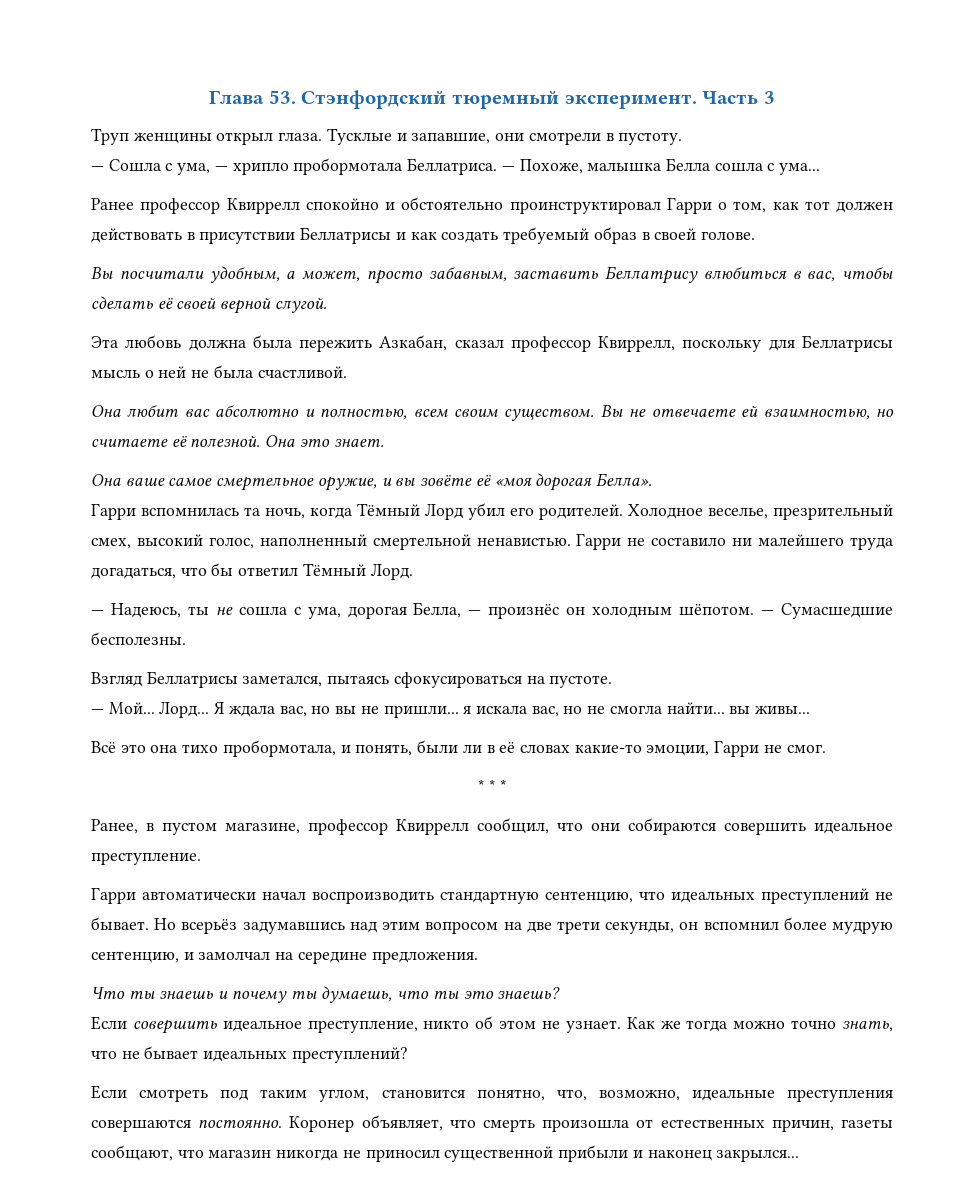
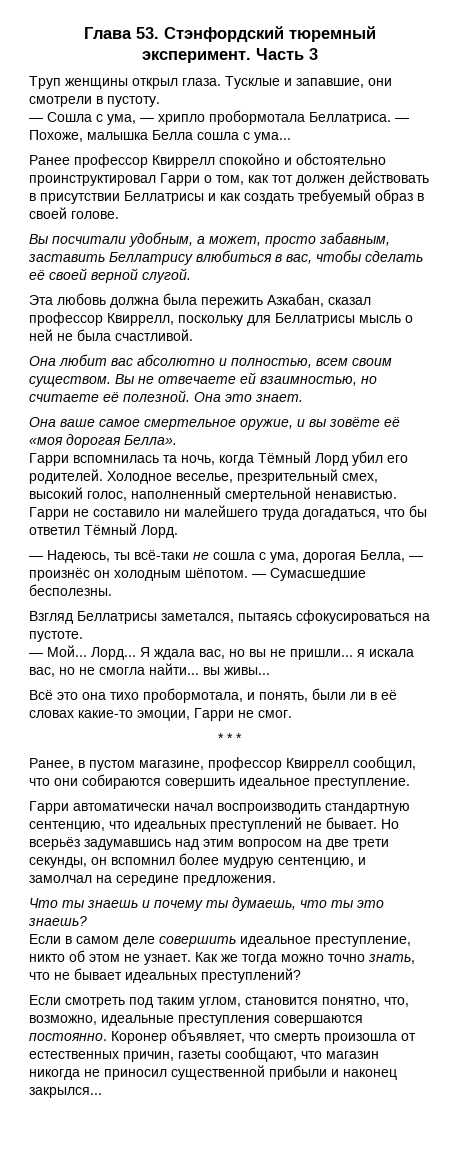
(209, 610) none -> [134,550,189,560] всё-таки
(127, 1023) none -> [65,936,155,947] в самом деле

